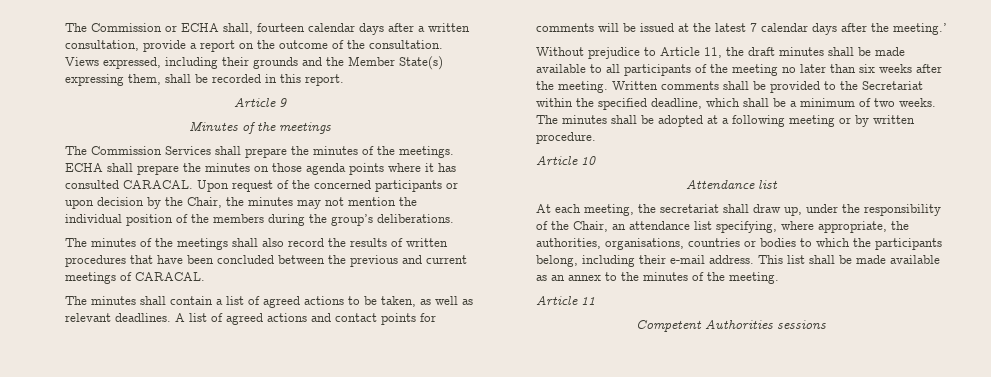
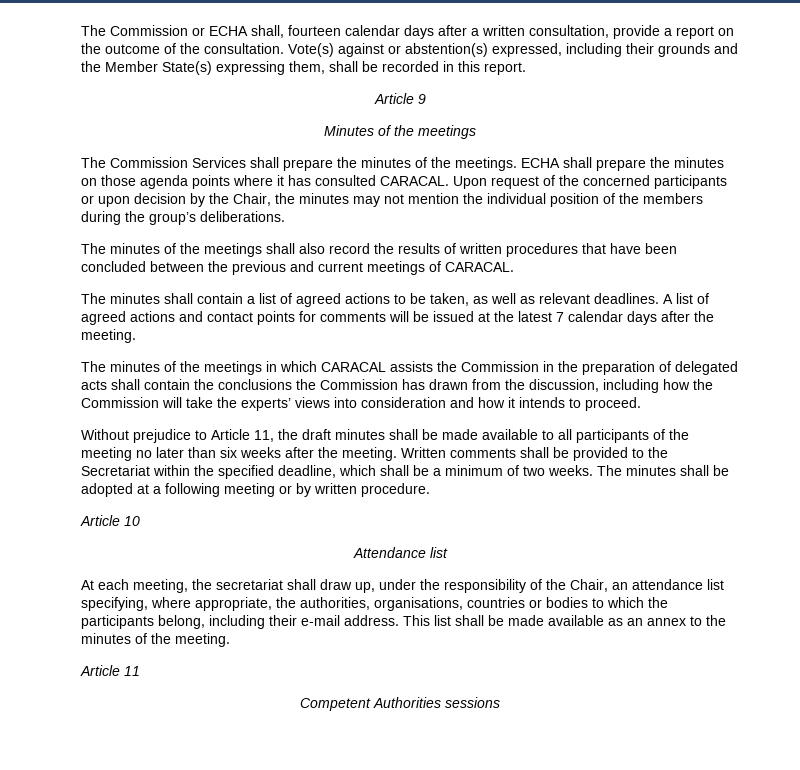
[65,57,100,66] Views -> [287,43,488,57] Vote(s) against or abstention(s)
[893,23,948,35] meeting.’ -> [80,329,136,343] [80,361,738,375] [80,379,713,393] [80,397,641,411] meeting. // The minutes of the meetings in which CARACAL assists the Commission in the preparation of delegated acts shall contain the conclusions the Commission has drawn from the discussion, including how the Commission will take the experts’ views into consideration and how it intends to proceed.

